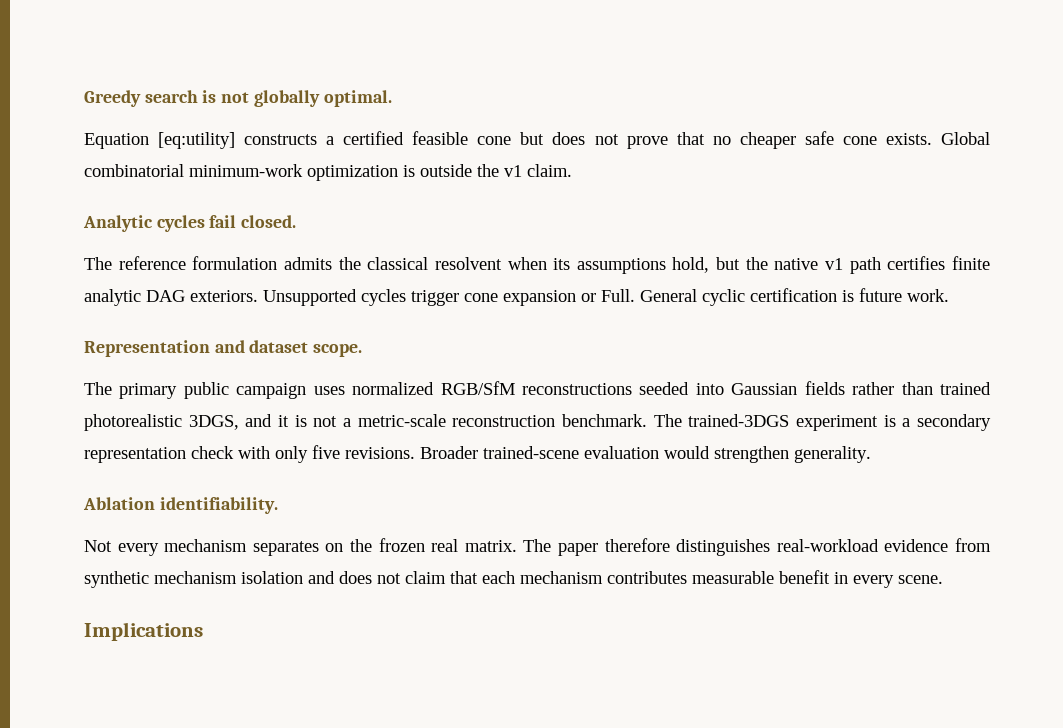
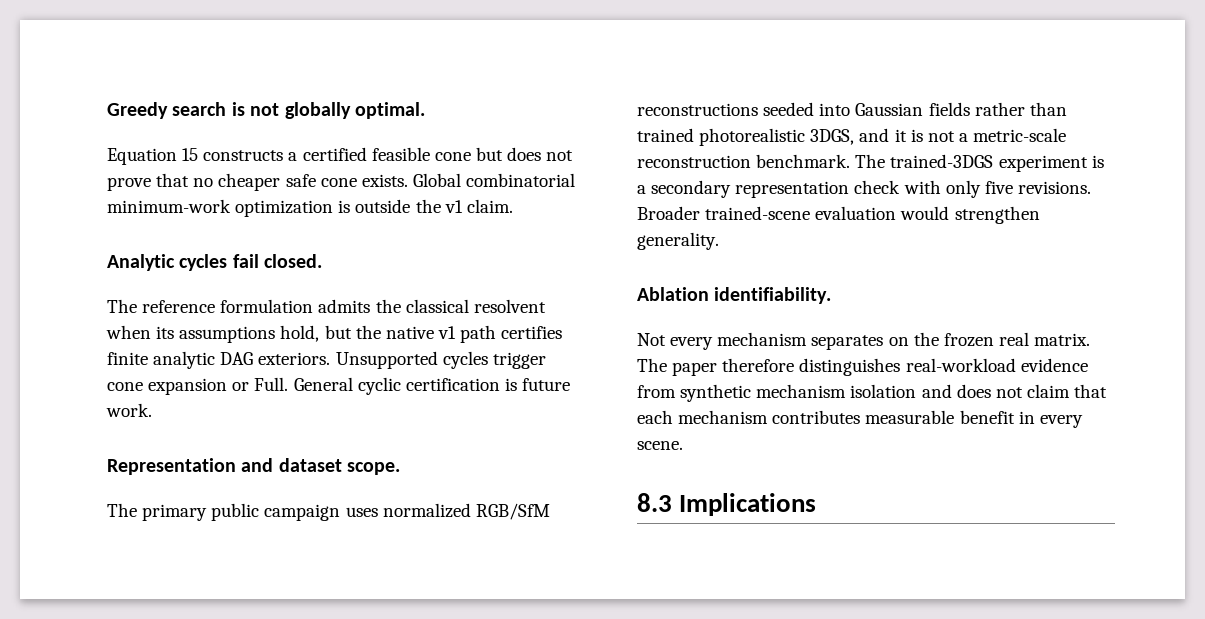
[158,132,236,149] [eq:utility] -> [182,148,199,161] 15
(943, 579) none -> [637,493,672,512] 8.3

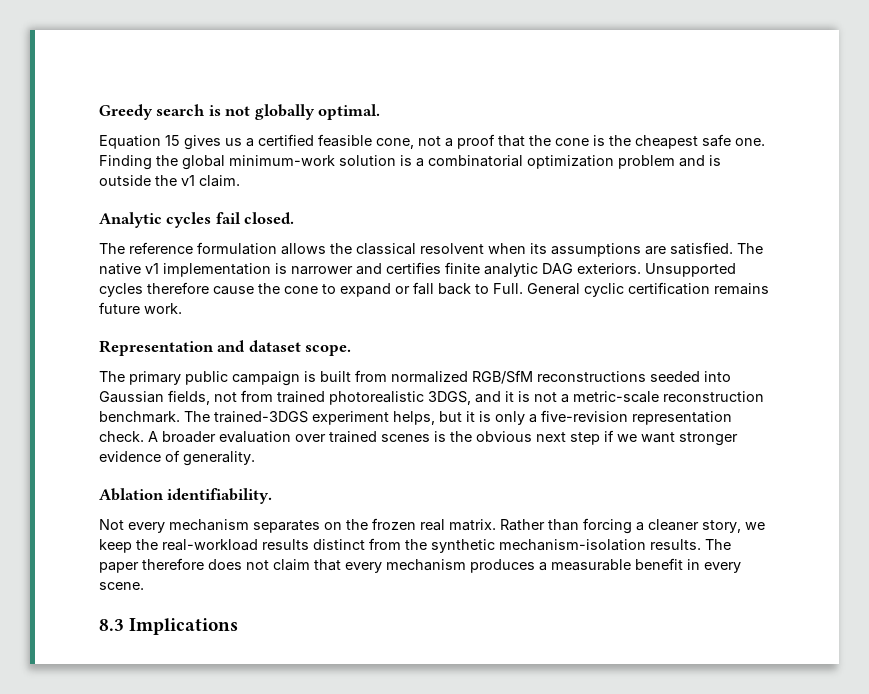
[203,150,284,161] constructs -> [184,135,242,150] gives us
[434,147,574,161] [107,173,576,191] [107,199,334,217] cone but does not prove that no cheaper safe cone exists. Global combinatorial minimum-work optimization -> [376,134,765,149] [99,155,705,170] cone, not a proof that the cone is the cheapest safe one. Finding the global minimum-work solution is a combinatorial optimization problem and
[318,299,371,313] admits -> [281,243,326,255] allows
[280,325,497,343] hold, but the native v1 path -> [645,242,763,255] [99,263,382,277] are satisfied. The native v1 implementation is narrower and
[492,352,546,369] [107,378,250,395] trigger cone expansion or -> [147,282,489,297] therefore cause the cone to expand or fall back to
[504,378,517,391] is -> [714,283,769,295] remains
[345,507,378,517] uses -> [304,370,387,382] is built from
[928,102,1067,116] fields rather than -> [168,390,273,405] fields, not from
[1091,155,1104,168] [637,180,1091,198] [637,206,1040,224] is a secondary representation check with only five revisions. Broader trained-scene evaluation would strengthen -> [393,410,732,425] [99,430,738,446] [99,450,180,462] helps, but it is only a five-revision representation check. A broader evaluation over trained scenes is the obvious next step if we want stronger evidence of
[637,358,1088,376] [637,384,1108,402] [637,410,861,424] The paper therefore distinguishes real-workload evidence from synthetic mechanism isolation and does not claim that each mechanism contributes -> [500,518,765,534] [99,538,731,553] [99,558,547,573] Rather than forcing a cleaner story, we keep the real-workload results distinct from the synthetic mechanism-isolation results. The paper therefore does not claim that every mechanism produces a

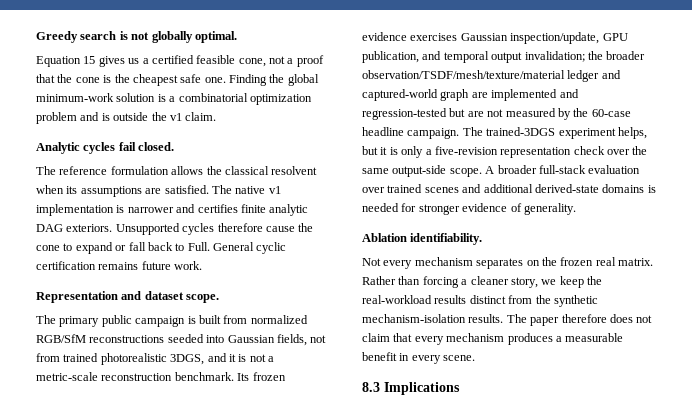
(180, 417) none -> [237,372,286,381] [362,32,628,44] [362,51,646,63] [362,70,621,82] [362,89,579,101] [362,108,631,120] [362,127,460,139] Its frozen evidence exercises Gaussian inspection/update, GPU publication, and temporal output invalidation; the broader observation/TSDF/mesh/texture/material ledger and captured-world graph are implemented and regression-tested but are not measured by the 60-case headline campaign.
[99,431,144,442] check. -> [573,146,648,155] [362,165,482,177] check over the same output-side scope.
(216, 437) none -> [538,165,586,174] full-stack
[434,430,675,445] is the obvious next step if we want -> [462,184,656,193] [362,203,417,212] and additional derived-state domains is needed for

